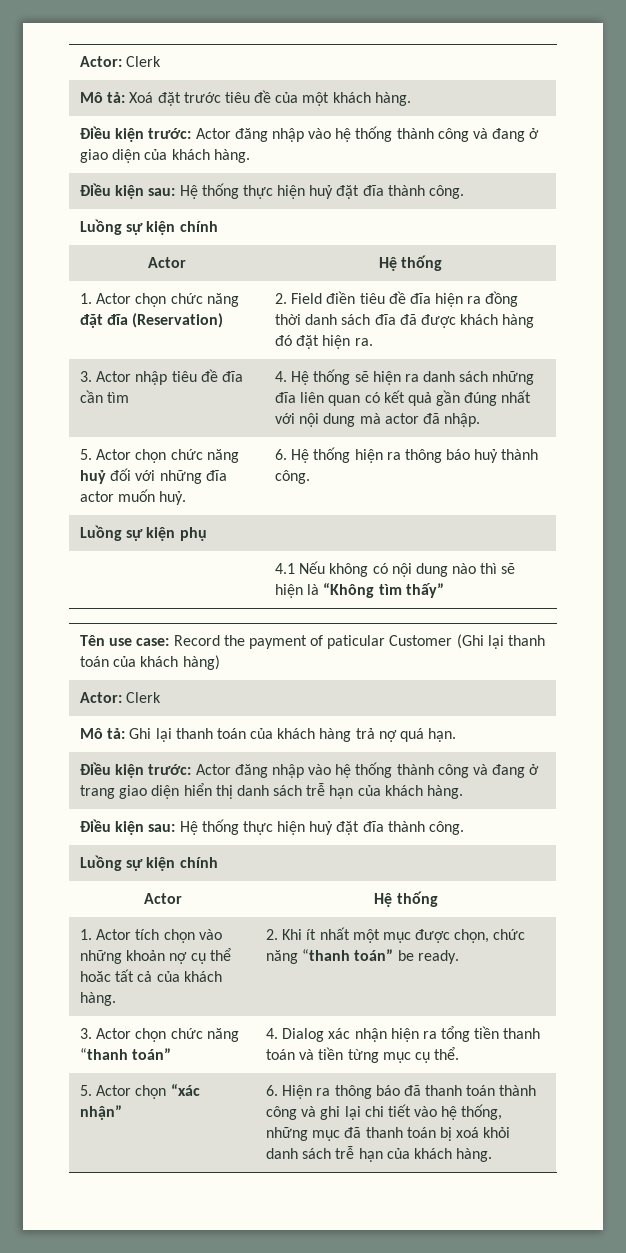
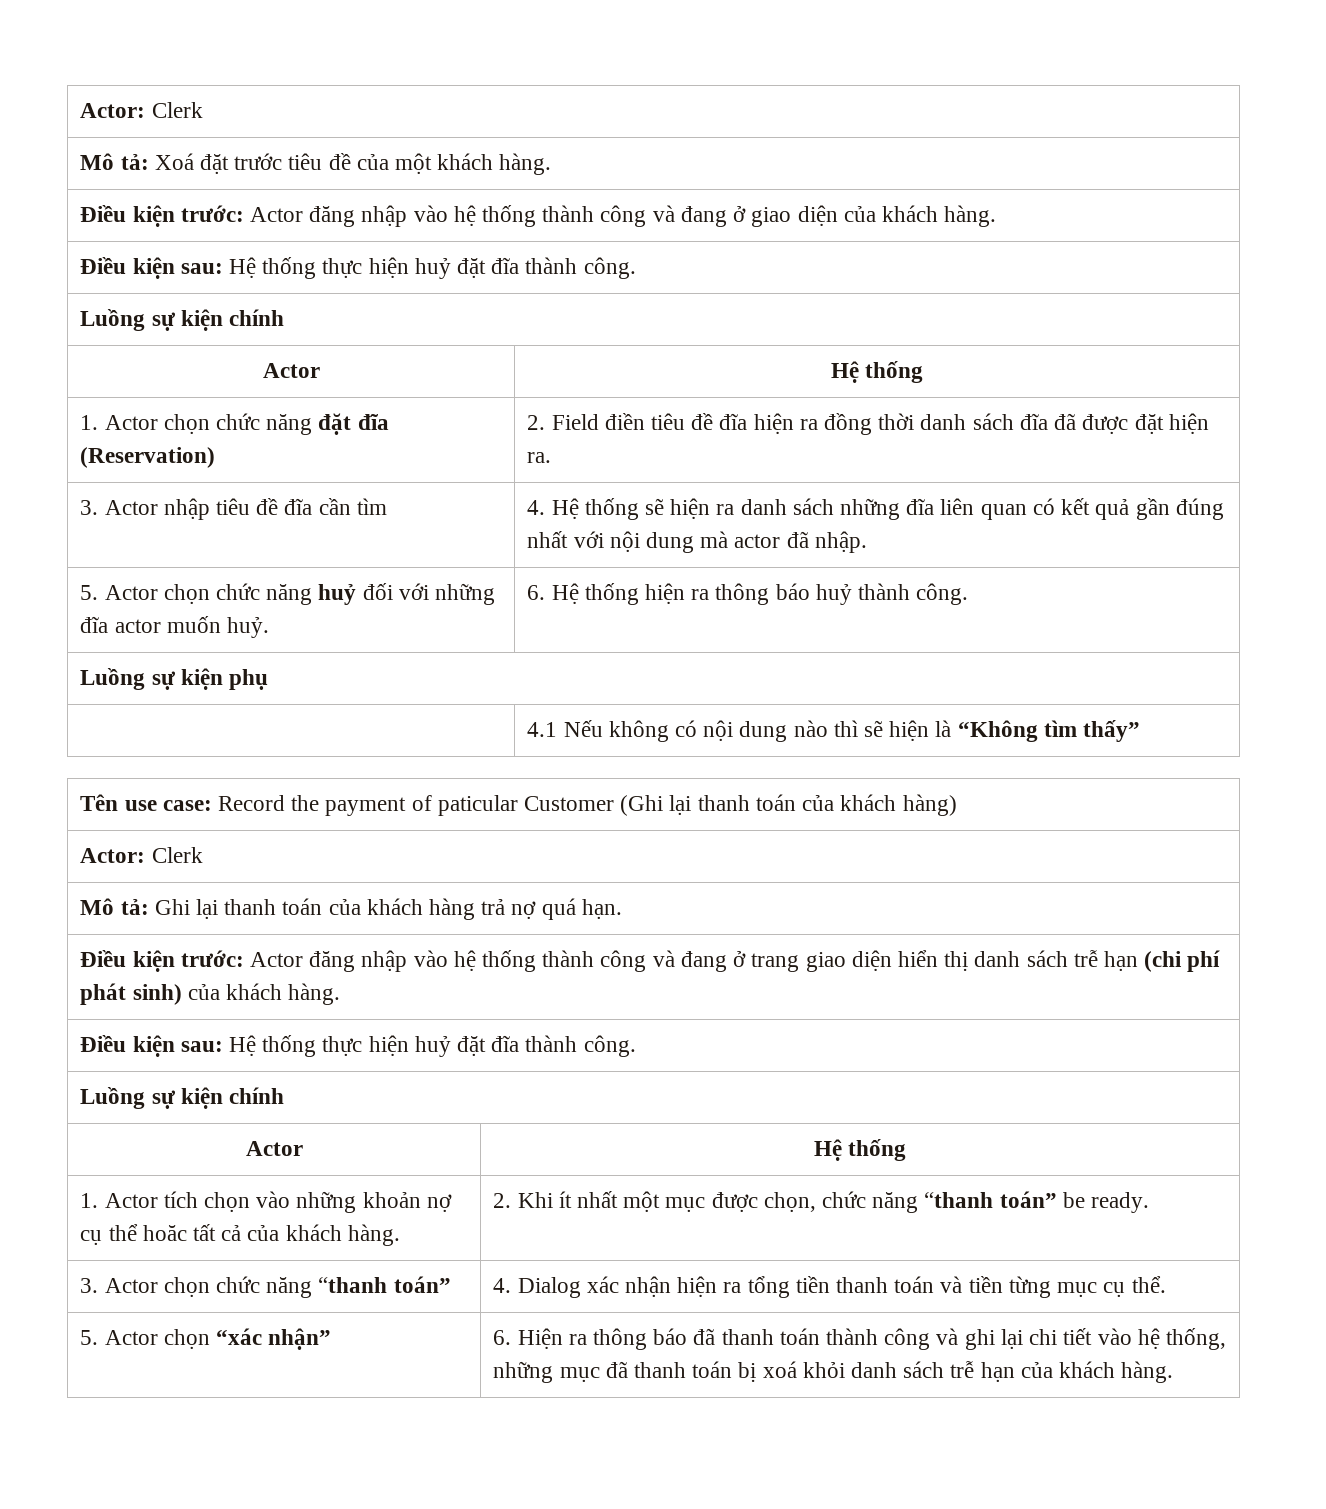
[460,314,535,328] [274,335,292,346] khách hàng đó -> (1129, 424) none
(354, 792) none -> [1144,950,1221,972] [80,983,182,1005] (chi phí phát sinh)

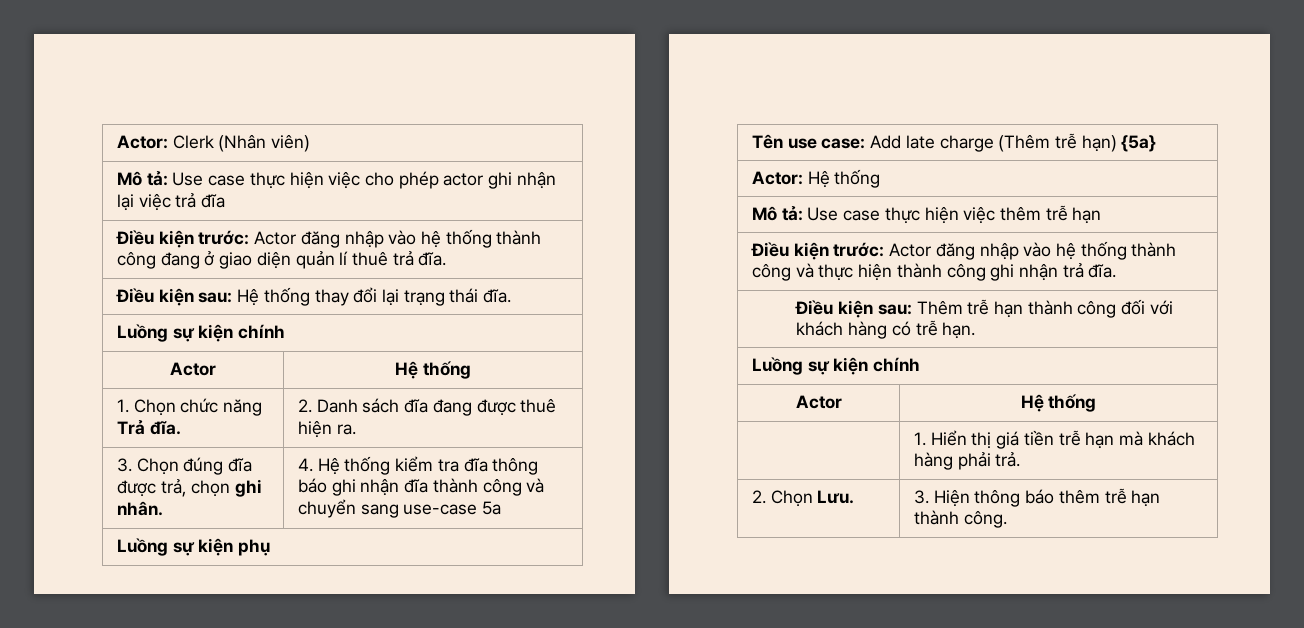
[80,102,203,118] [80,153,552,175] Actor: Clerk // Mô tả: Xoá đặt trước tiêu đề của một khách hàng. -> [116,135,311,152] [116,171,556,189] [116,193,226,211] [115,229,542,248] [116,251,447,269] [115,287,512,306] [116,324,286,342] [170,362,216,376] [395,361,471,379] [116,398,263,416] [116,420,181,435] [297,398,557,416] [297,421,356,438] [116,457,253,475] [116,479,263,497] [116,501,163,516] [297,456,539,475] [297,478,545,496] [297,499,502,518] [116,538,271,556] [751,133,1157,152] [751,169,881,188] [751,205,1102,224] Actor: Clerk (Nhân viên) // Mô tả: Use case thực hiện việc cho phép actor ghi nhận lại việc trả đĩa // Điều kiện trước: Actor đăng nhập vào hệ thống thành công đang ở giao diện quản lí thuê trả đĩa. // Điều kiện sau: Hệ thống thay đổi lại trạng thái đĩa. // Luồng sự kiện chính // Actor | Hệ thống // 1. Chọn chức năng Trả đĩa. | 2. Danh sách đĩa đang được thuê hiện ra. // 3. Chọn đúng đĩa được trả, chọn ghi nhân. | 4. Hệ thống kiểm tra đĩa thông báo ghi nhận đĩa thành công và chuyển sang use-case 5a // Luồng sự kiện phụ // Tên use case: Add late charge (Thêm trễ hạn) {5a} // Actor: Hệ thống // Mô tả: Use case thực hiện việc thêm trễ hạn
[680,205,997,227] [80,257,636,279] [80,309,284,331] [262,363,320,378] [830,361,924,383] [80,413,389,435] [80,447,216,468] [527,413,1209,435] [527,452,552,463] [80,498,387,520] [527,498,1224,520] [527,531,867,553] [80,583,496,605] [80,616,269,638] [527,583,969,605] [80,668,268,690] [527,720,1141,742] [80,794,957,816] [80,847,203,863] [80,898,622,920] [80,950,1221,972] [80,983,341,1005] [80,1035,636,1057] [80,1087,284,1109] [245,1141,303,1156] [813,1139,907,1161] [80,1191,452,1213] [80,1224,400,1246] [493,1191,1150,1213] [80,1276,451,1298] [493,1276,1166,1298] [80,1328,332,1350] [493,1328,1226,1350] [493,1361,1174,1383] đang ở giao diện của khách hàng. // Điều kiện sau: Hệ thống thực hiện huỷ đặt đĩa thành công. // Luồng sự kiện chính // Actor | Hệ thống // 1. Actor chọn chức năng đặt đĩa (Reservation) | 2. Field điền tiêu đề đĩa hiện ra đồng thời danh sách đĩa đã được đặt hiện ra. // 3. Actor nhập tiêu đề đĩa cần tìm | 4. Hệ thống sẽ hiện ra danh sách những đĩa liên quan có kết quả gần đúng nhất với nội dung mà actor đã nhập. // 5. Actor chọn chức năng huỷ đối với những đĩa actor muốn huỷ. | 6. Hệ thống hiện ra thông báo huỷ thành công. // Luồng sự kiện phụ // | 4.1 Nếu không có nội dung nào thì sẽ hiện là “Không tìm thấy” // Tên use case: Record the payment of paticular Customer (Ghi lại thanh toán của khách hàng) // Actor: Clerk // Mô tả: Ghi lại thanh toán của khách hàng trả nợ quá hạn. // Điều kiện trước: Actor đăng nhập vào hệ thống thành công và đang ở trang giao diện hiển thị danh sách trễ hạn (chi phí phát sinh) của khách hàng. // Điều kiện sau: Hệ thống thực hiện huỷ đặt đĩa thành công. // Luồng sự kiện chính // Actor | Hệ thống // 1. Actor tích chọn vào những khoản nợ cụ thể hoăc tất cả của khách hàng. | 2. Khi ít nhất một mục được chọn, chức năng “thanh toán” be ready. // 3. Actor chọn chức năng “thanh toán” | 4. Dialog xác nhận hiện ra tổng tiền thanh toán và tiền từng mục cụ thể. // 5. Actor chọn “xác nhận” | 6. Hiện ra thông báo đã thanh toán thành công và ghi lại chi tiết vào hệ thống, những mục đã thanh toán bị xoá khỏi danh sách trễ hạn của khách hàng. -> [818,263,1117,281] [795,299,1173,318] [796,320,976,339] [751,357,921,375] [795,395,842,409] [1020,394,1097,412] [913,430,1195,449] [913,452,1021,470] [751,490,855,507] [913,488,1161,507] [913,510,1007,528] thực hiện thành công ghi nhận trả đĩa. // Điều kiện sau: Thêm trễ hạn thành công đối với khách hàng có trễ hạn. // Luồng sự kiện chính // Actor | Hệ thống // | 1. Hiển thị giá tiền trễ hạn mà khách hàng phải trả. // 2. Chọn Lưu. | 3. Hiện thông báo thêm trễ hạn thành công.

